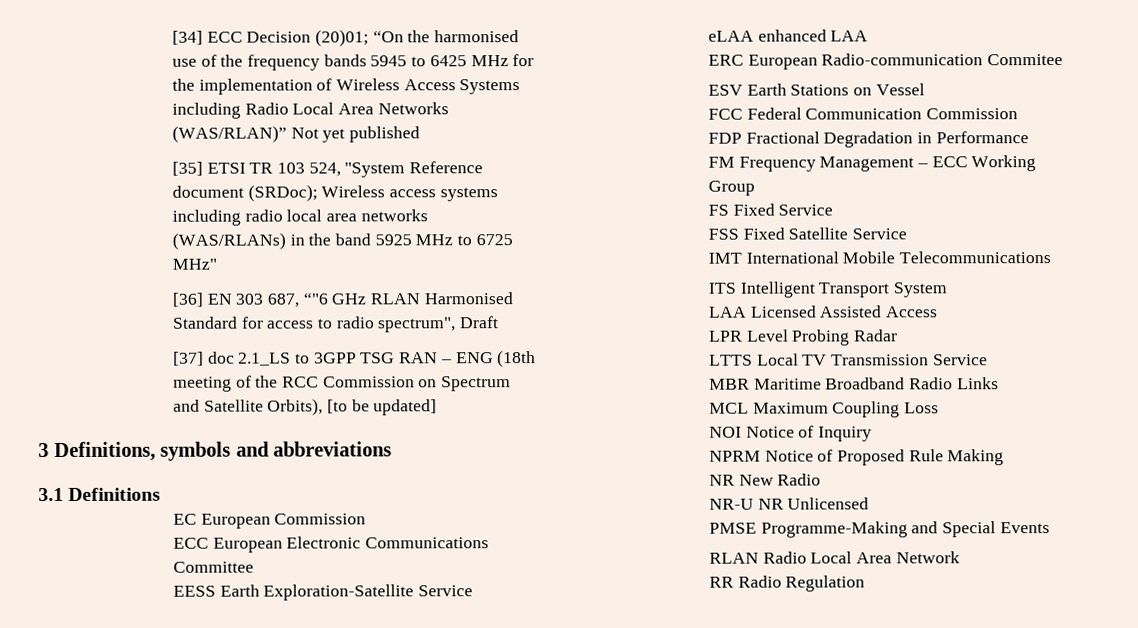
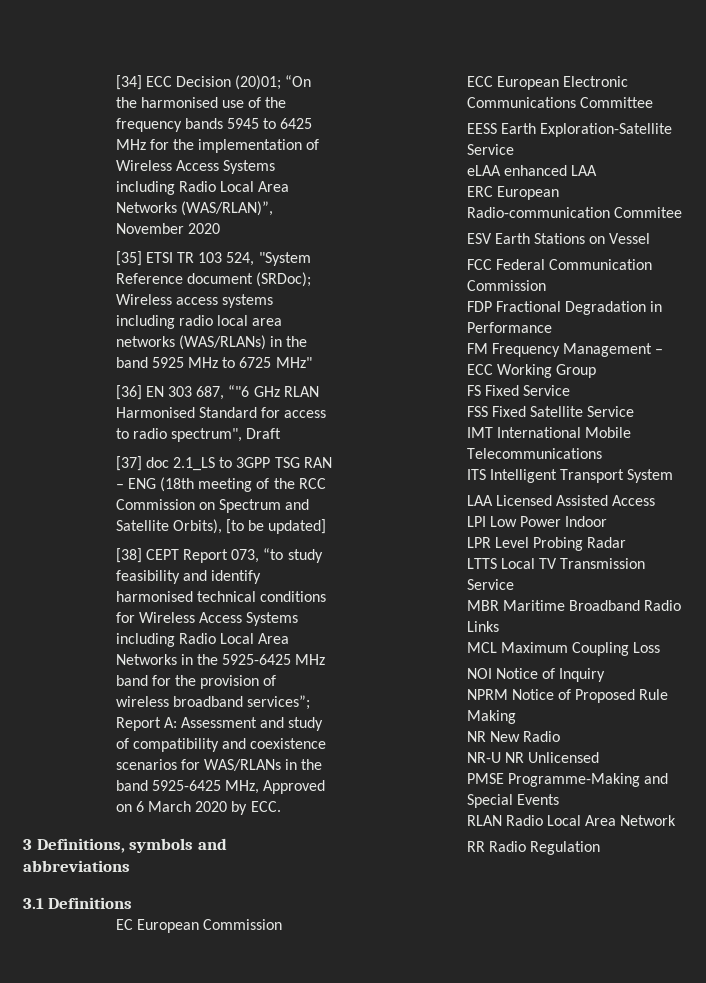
[171,125,420,143] (WAS/RLAN)” Not yet published -> [180,201,273,216] [115,223,220,234] (WAS/RLAN)”, November 2020
(438, 407) none -> [115,548,323,563] [115,570,262,584] [115,591,327,602] [115,612,299,626] [115,633,290,647] [115,654,326,665] [115,675,277,689] [115,695,311,710] [115,717,324,731] [115,738,327,752] [115,759,323,771] [115,780,326,794] [115,801,281,815] // [38] CEPT Report 073, “to study feasibility and identify harmonised technical conditions for Wireless Access Systems including Radio Local Area Networks in the 5925-6425 MHz band for the provision of wireless broadband services”; Report A: Assessment and study of compatibility and coexistence scenarios for WAS/RLANs in the band 5925-6425 MHz, Approved on 6 March 2020 by ECC.
(938, 312) none -> [466,516,608,527] // LPI Low Power Indoor

